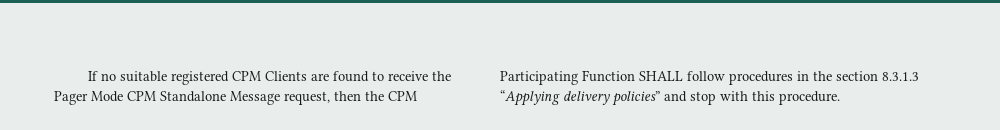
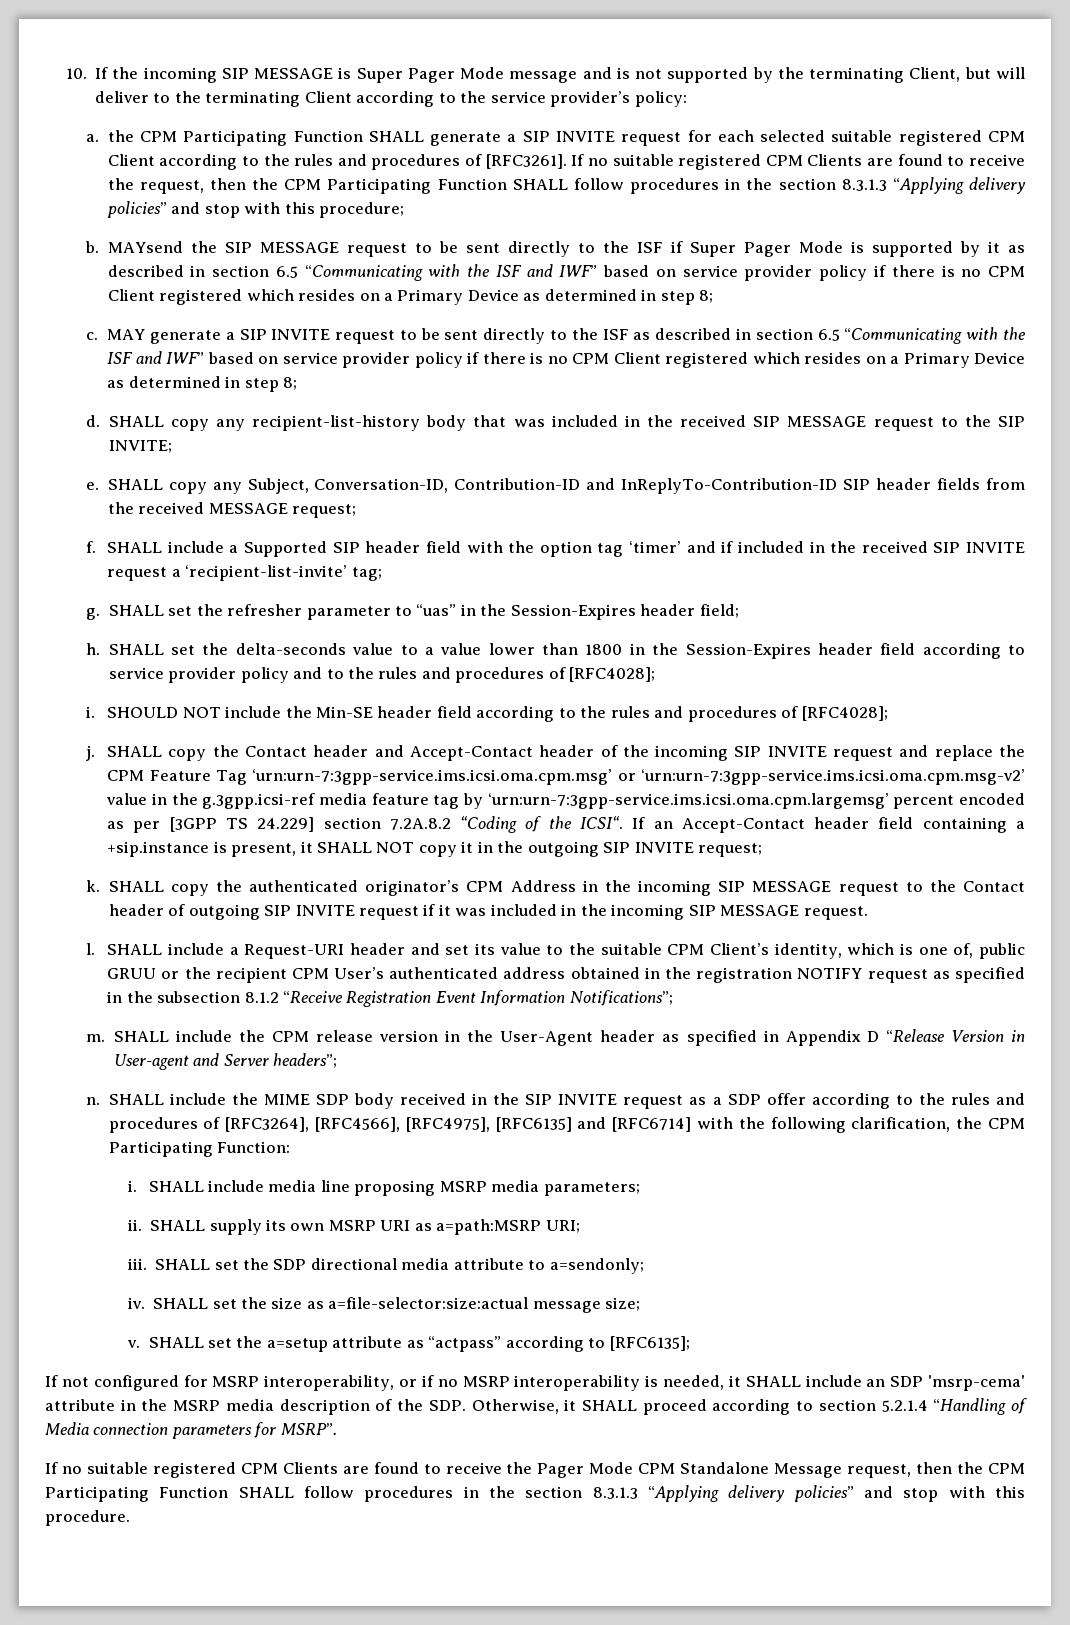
(88, 76) none -> [65,67,1026,83] [94,91,687,107] [86,130,1025,146] [107,154,1025,170] [107,177,1026,194] [106,201,404,218] [85,241,1025,257] [107,264,1025,281] [107,289,714,305] [86,327,1026,344] [107,351,1025,368] [107,376,297,392] [86,415,1026,431] [108,440,172,453] [86,478,1026,494] [107,502,357,518] [86,541,1026,557] [107,565,382,581] [86,604,739,620] [86,643,1026,659] [108,667,656,683] [86,706,888,722] [86,745,1025,761] [107,769,1025,785] [106,793,1025,809] [107,816,1025,833] [107,841,763,857] [86,880,1025,896] [108,904,868,920] [86,943,1026,959] [107,967,1026,983] [107,990,673,1007] [86,1029,1025,1046] [113,1053,338,1070] [86,1093,1025,1109] [108,1117,1025,1133] [108,1141,291,1157] [127,1180,640,1196] [127,1219,580,1235] [127,1258,644,1274] [127,1297,641,1313] [126,1336,690,1352] [45,1375,1026,1391] [45,1398,1028,1415] [45,1422,337,1439] 10. If the incoming SIP MESSAGE is Super Pager Mode message and is not supported by the terminating Client, but will deliver to the terminating Client according to the service provider’s policy: // a. the CPM Participating Function SHALL generate a SIP INVITE request for each selected suitable registered CPM Client according to the rules and procedures of [RFC3261]. If no suitable registered CPM Clients are found to receive the request, then the CPM Participating Function SHALL follow procedures in the section 8.3.1.3 “Applying delivery policies” and stop with this procedure; // b. MAYsend the SIP MESSAGE request to be sent directly to the ISF if Super Pager Mode is supported by it as described in section 6.5 “Communicating with the ISF and IWF” based on service provider policy if there is no CPM Client registered which resides on a Primary Device as determined in step 8; // c. MAY generate a SIP INVITE request to be sent directly to the ISF as described in section 6.5 “Communicating with the ISF and IWF” based on service provider policy if there is no CPM Client registered which resides on a Primary Device as determined in step 8; // d. SHALL copy any recipient-list-history body that was included in the received SIP MESSAGE request to the SIP INVITE; // e. SHALL copy any Subject, Conversation-ID, Contribution-ID and InReplyTo-Contribution-ID SIP header fields from the received MESSAGE request; // f. SHALL include a Supported SIP header field with the option tag ‘timer’ and if included in the received SIP INVITE request a ‘recipient-list-invite’ tag; // g. SHALL set the refresher parameter to “uas” in the Session-Expires header field; // h. SHALL set the delta-seconds value to a value lower than 1800 in the Session-Expires header field according to service provider policy and to the rules and procedures of [RFC4028]; // i. SHOULD NOT include the Min-SE header field according to the rules and procedures of [RFC4028]; // j. SHALL copy the Contact header and Accept-Contact header of the incoming SIP INVITE request and replace the CPM Feature Tag ‘urn:urn-7:3gpp-service.ims.icsi.oma.cpm.msg’ or ‘urn:urn-7:3gpp-service.ims.icsi.oma.cpm.msg-v2’ value in the g.3gpp.icsi-ref media feature tag by ‘urn:urn-7:3gpp-service.ims.icsi.oma.cpm.largemsg’ percent encoded as per [3GPP TS 24.229] section 7.2A.8.2 “Coding of the ICSI“. If an Accept-Contact header field containing a +sip.instance is present, it SHALL NOT copy it in the outgoing SIP INVITE request; // k. SHALL copy the authenticated originator’s CPM Address in the incoming SIP MESSAGE request to the Contact header of outgoing SIP INVITE request if it was included in the incoming SIP MESSAGE request. // l. SHALL include a Request-URI header and set its value to the suitable CPM Client’s identity, which is one of, public GRUU or the recipient CPM User’s authenticated address obtained in the registration NOTIFY request as specified in the subsection 8.1.2 “Receive Registration Event Information Notifications”; // m. SHALL include the CPM release version in the User-Agent header as specified in Appendix D “Release Version in User-agent and Server headers”; // n. SHALL include the MIME SDP body received in the SIP INVITE request as a SDP offer according to the rules and procedures of [RFC3264], [RFC4566], [RFC4975], [RFC6135] and [RFC6714] with the following clarification, the CPM Participating Function: // i. SHALL include media line proposing MSRP media parameters; // ii. SHALL supply its own MSRP URI as a=path:MSRP URI; // iii. SHALL set the SDP directional media attribute to a=sendonly; // iv. SHALL set the size as a=file-selector:size:actual message size; // v. SHALL set the a=setup attribute as “actpass” according to [RFC6135]; // If not configured for MSRP interoperability, or if no MSRP interoperability is needed, it SHALL include an SDP 'msrp-cema' attribute in the MSRP media description of the SDP. Otherwise, it SHALL proceed according to section 5.2.1.4 “Handling of Media connection parameters for MSRP”. //

